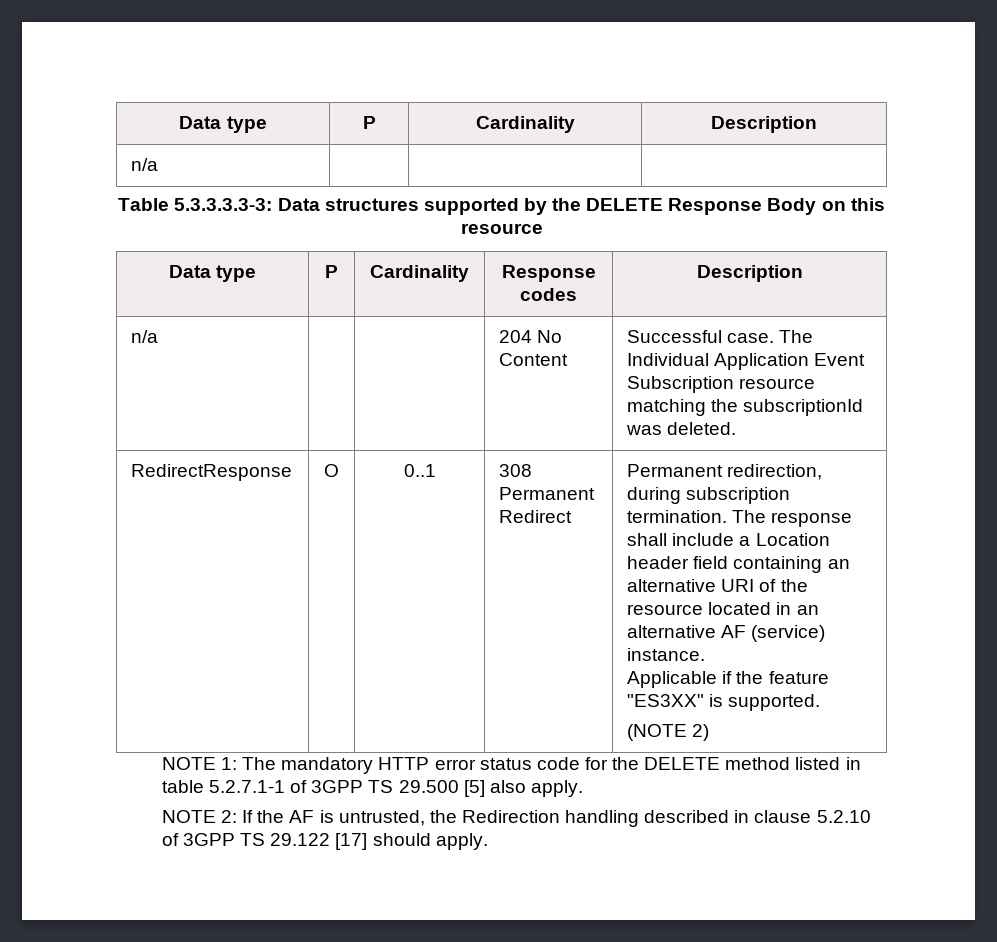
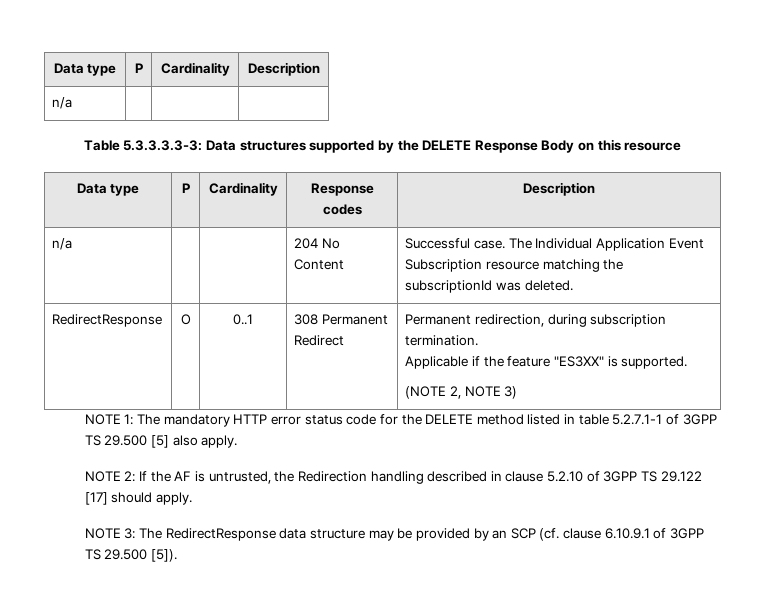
[732,510,853,527] [627,533,830,546] [627,556,850,573] [627,579,808,592] [627,602,819,615] [627,625,826,642] [627,648,706,661] The response shall include a Location header field containing an alternative URI of the resource located in an alternative AF (service) instance. -> (479, 340) none
[692,724,710,741] 2) -> [450,386,518,399] 2, NOTE 3)
(488, 841) none -> [84,528,705,541] [84,549,177,562] // NOTE 3: The RedirectResponse data structure may be provided by an SCP (cf. clause 6.10.9.1 of 3GPP TS 29.500 [5]).

